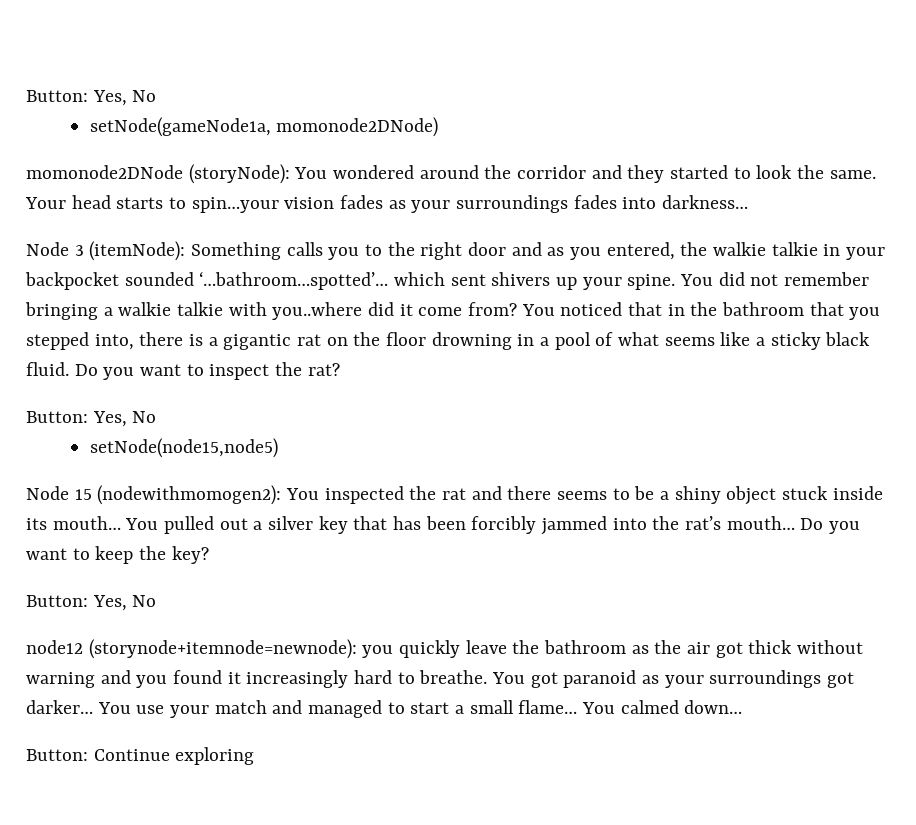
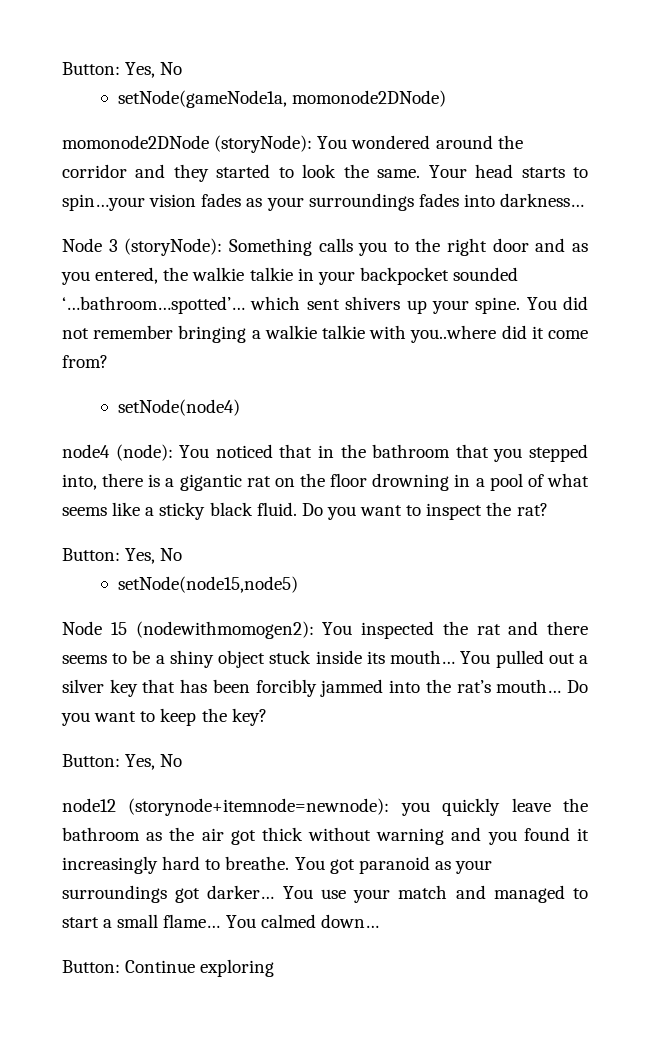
[89,241,186,261] (itemNode): -> [124,238,223,256] (storyNode):
(518, 309) none -> [117,399,240,416] [62,444,173,461] // setNode(node4) // node4 (node):

